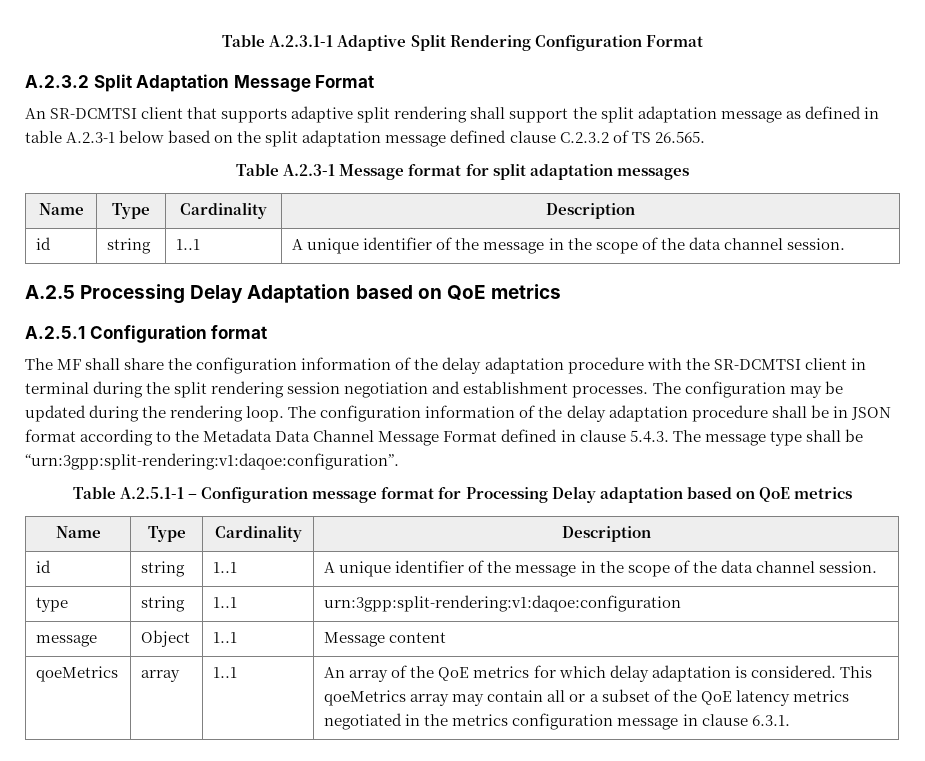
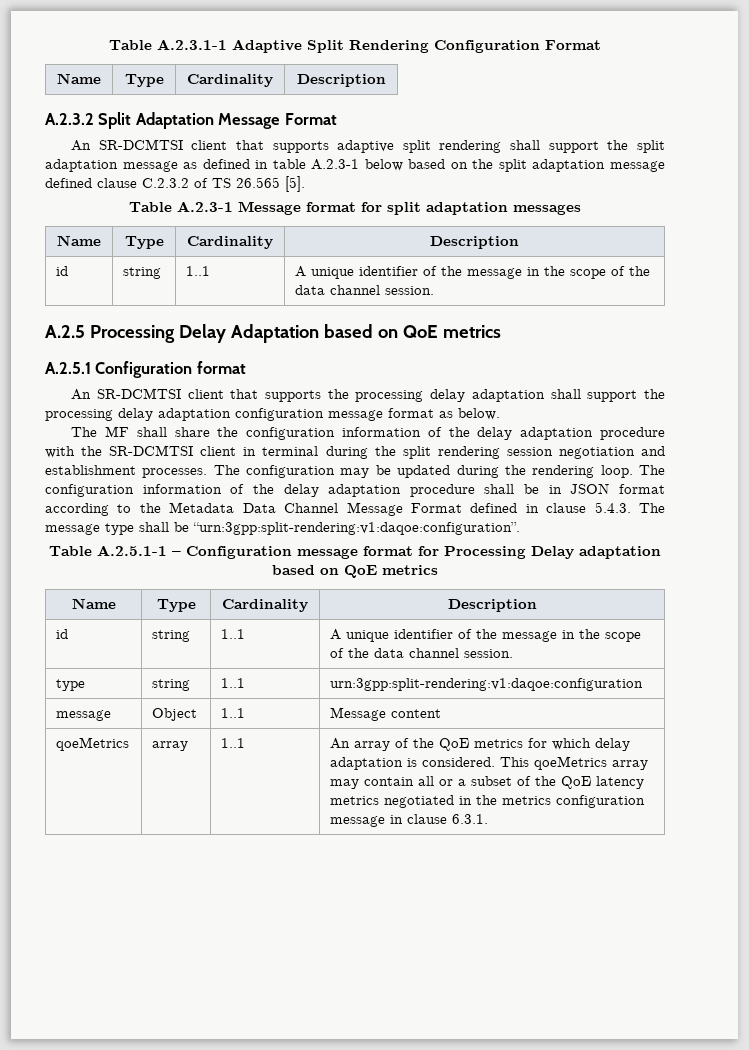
(703, 41) none -> [57,73,101,84] [124,74,164,87] [187,74,273,87] [296,74,386,87] // Name | Type | Cardinality | Description
[654,131,705,143] 26.565. -> [236,176,305,192] 26.565 [5].
(268, 332) none -> [71,388,665,402] [45,408,500,421] // An SR-DCMTSI client that supports the processing delay adaptation shall support the processing delay adaptation configuration message format as below.

